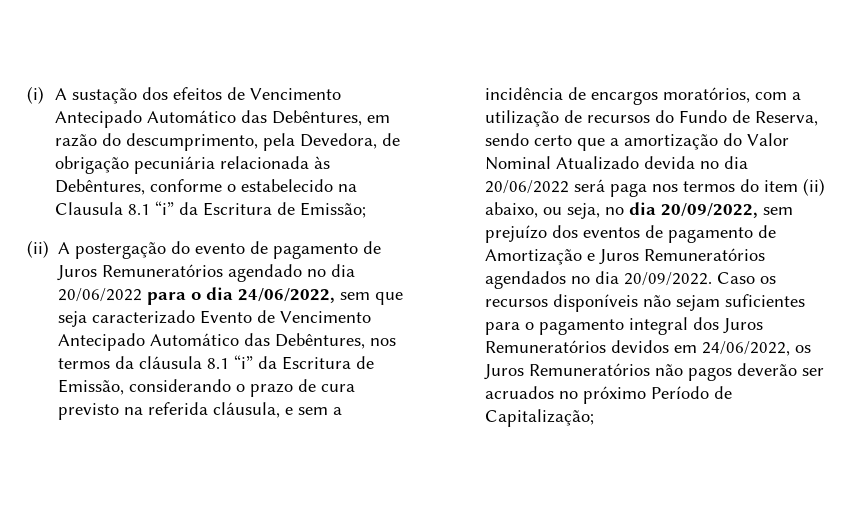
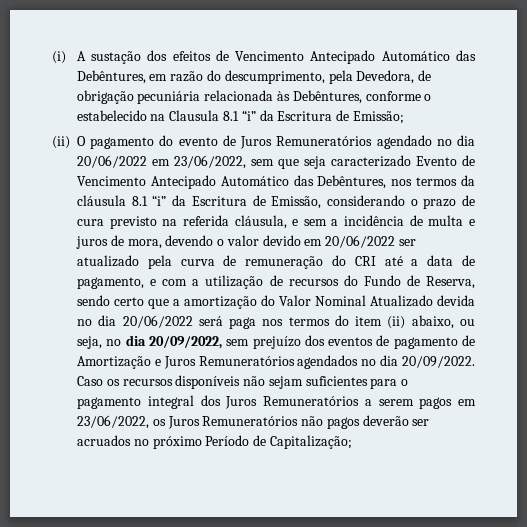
[58,242,167,259] A postergação -> [77,136,155,149] O pagamento
[273,241,382,259] pagamento de -> (236, 140) none
[147,287,336,305] para o dia 24/06/2022, -> [152,155,246,169] em 23/06/2022,
[591,87,751,105] encargos moratórios, -> [428,215,475,226] [76,235,417,249] [77,255,476,269] [77,277,157,289] multa e juros de mora, devendo o valor devido em 20/06/2022 ser atualizado pela curva de remuneração do CRI até a data de pagamento, e
[611,340,791,356] devidos em 24/06/2022, -> [364,397,476,409] [77,415,149,429] a serem pagos em 23/06/2022,

